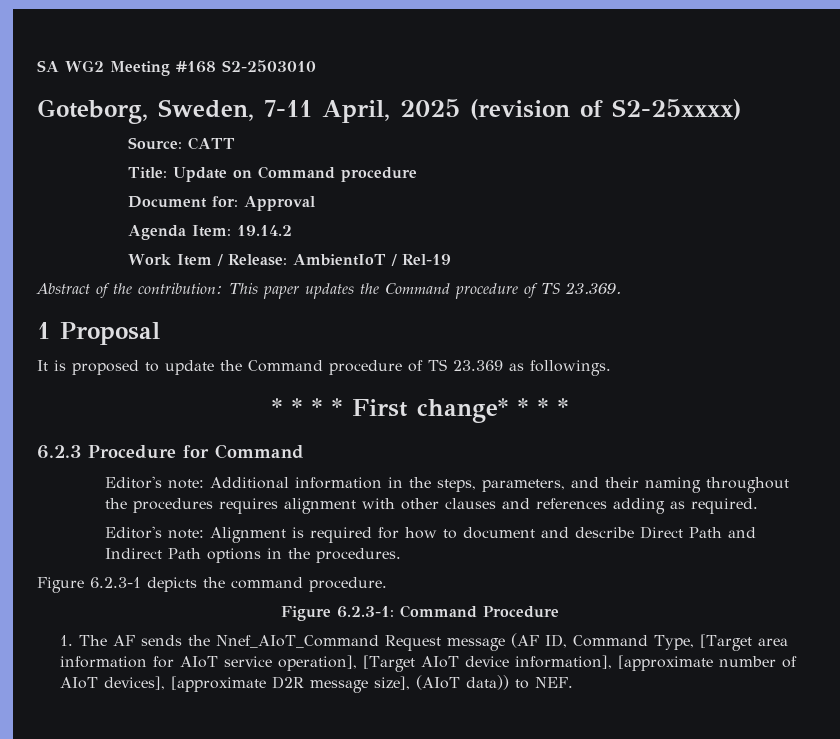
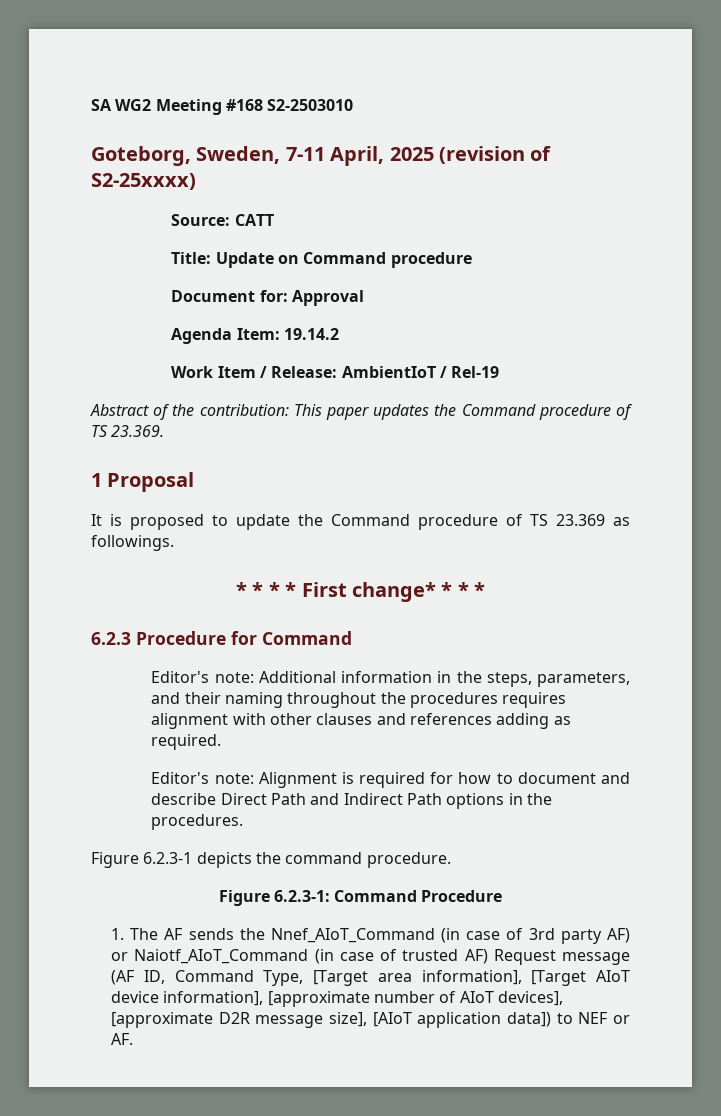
(379, 641) none -> [441,928,630,944] [111,949,488,964] (in case of 3rd party AF) or Naiotf_AIoT_Command (in case of trusted AF)
[59,655,357,671] information for AIoT service operation], -> [421,970,522,985] information],
[415,675,573,690] (AIoT data)) to NEF. -> [372,1012,631,1028] [111,1033,134,1045] [AIoT application data]) to NEF or AF.

